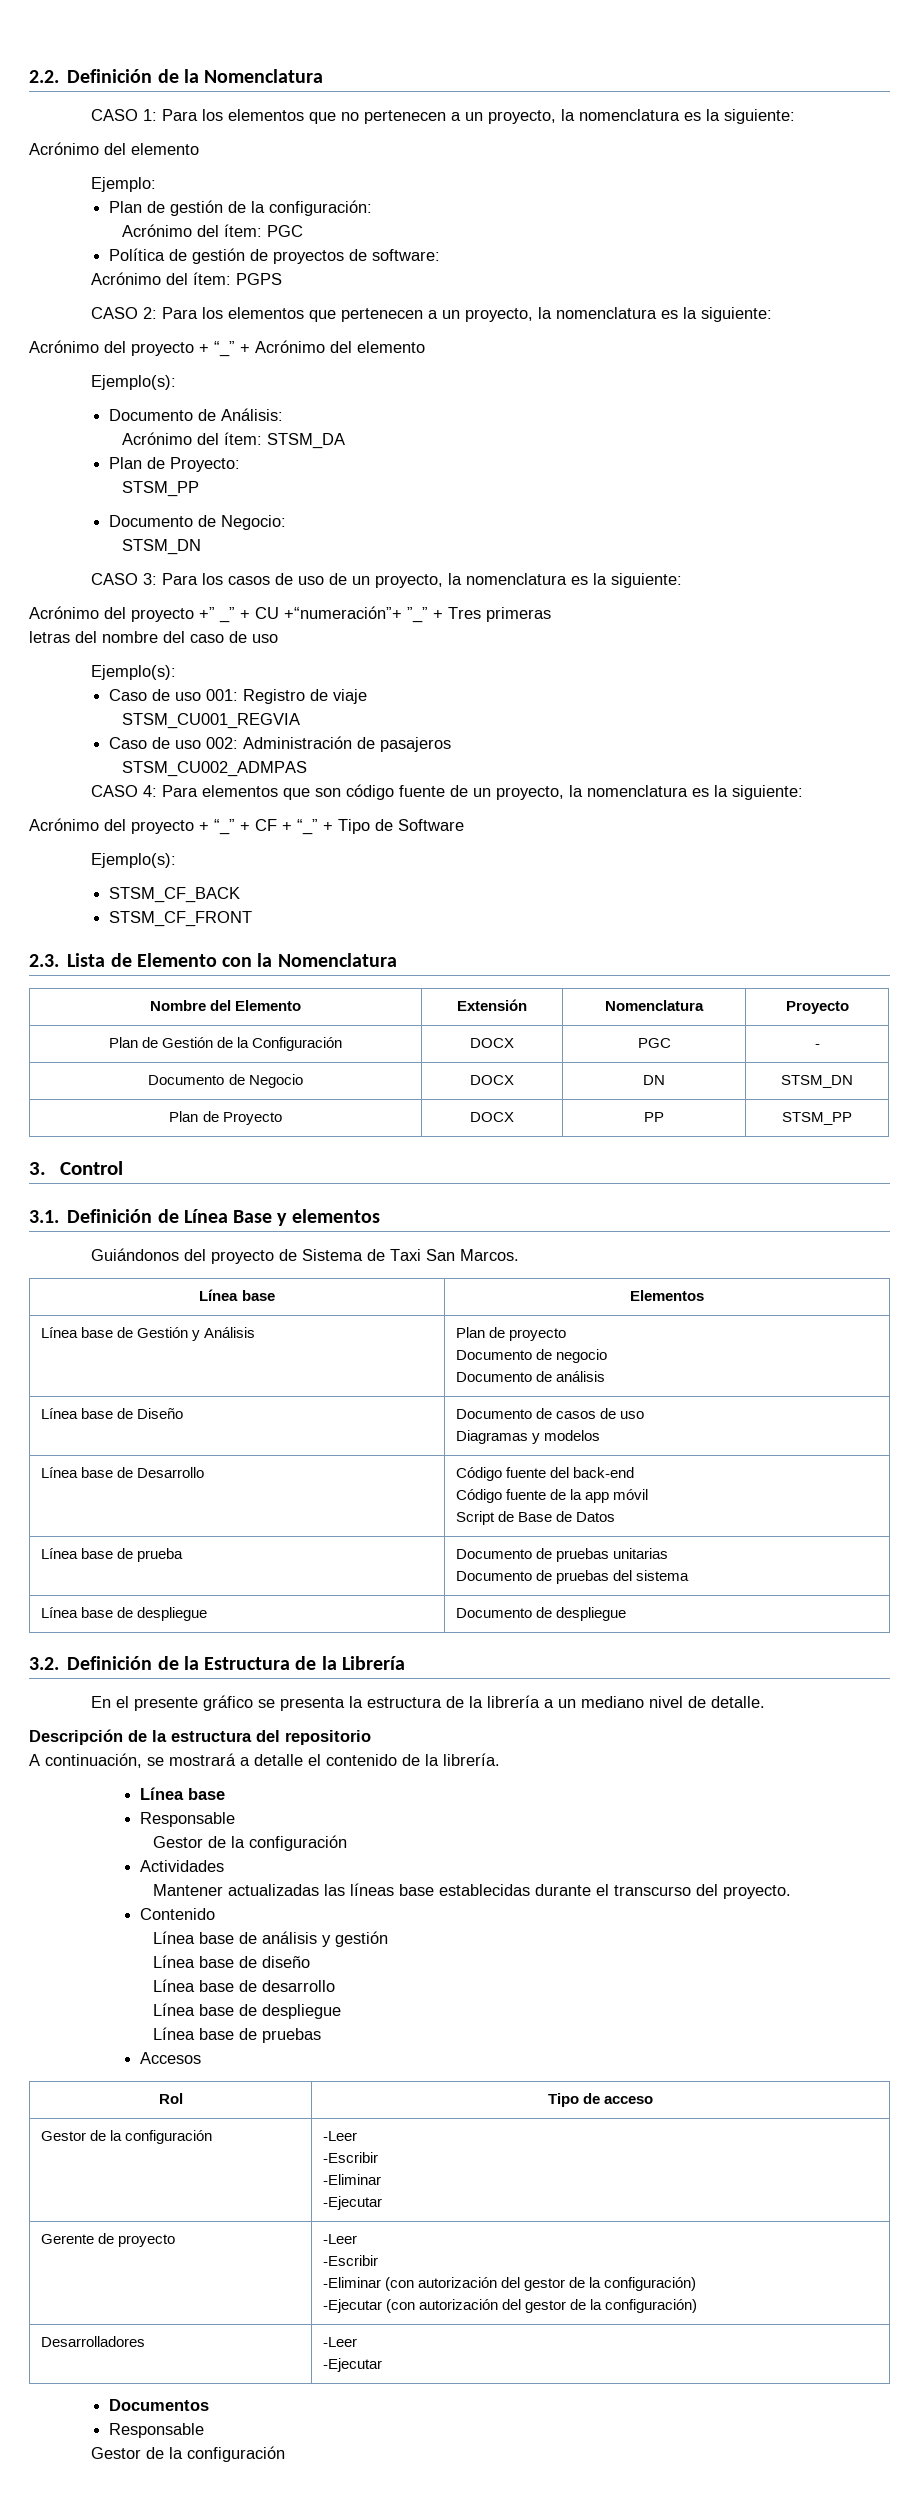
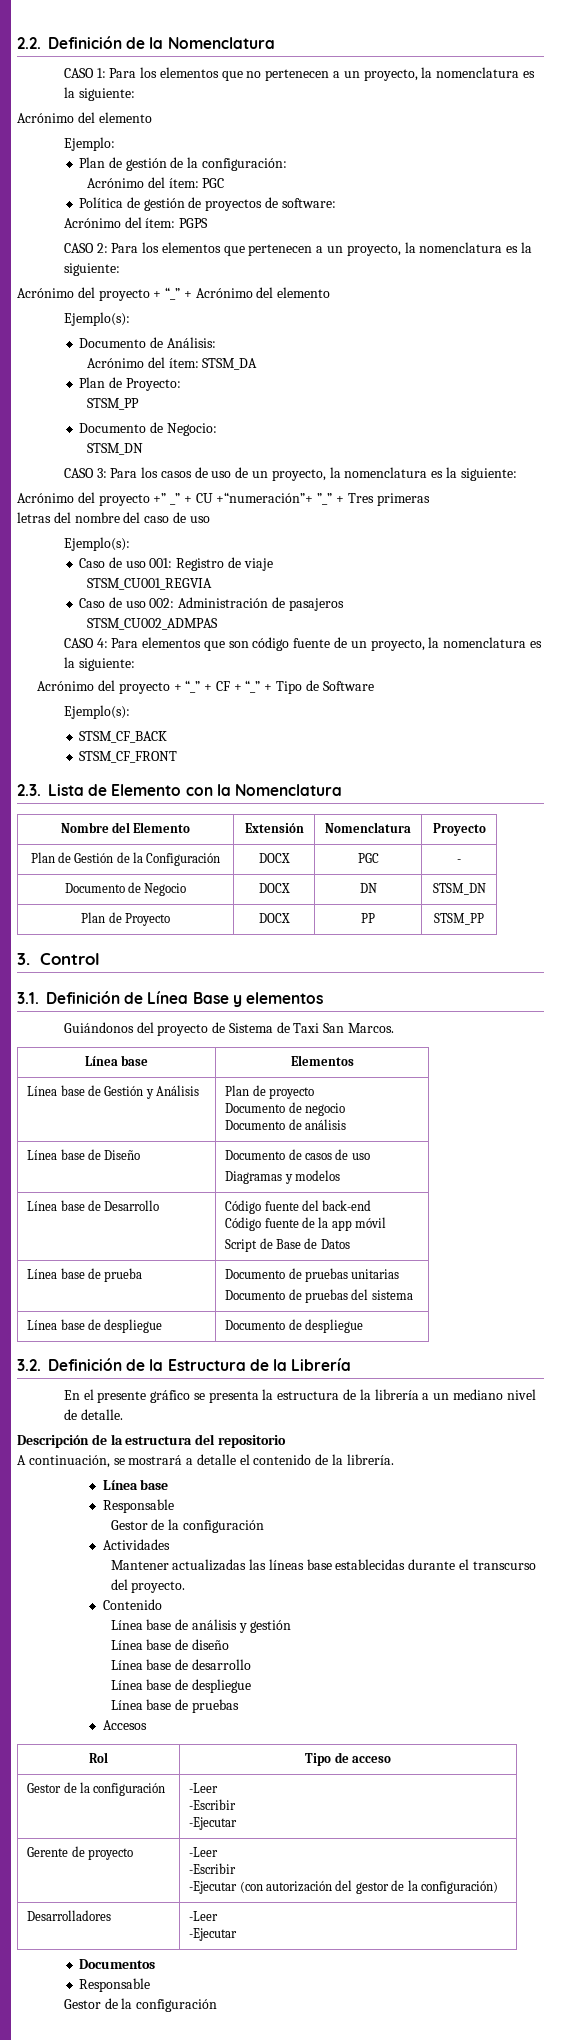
[322,2174,381,2185] // -Eliminar -> (237, 1804) none
[322,2277,697,2291] // -Eliminar (con autorización del gestor de la configuración) -> (237, 1868) none

